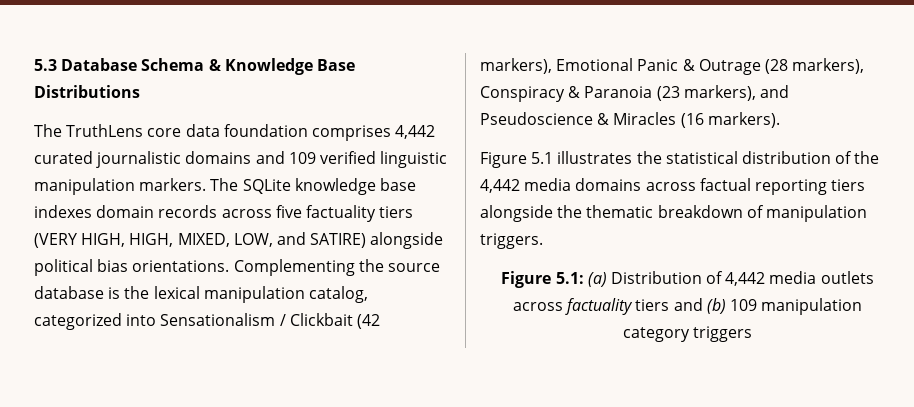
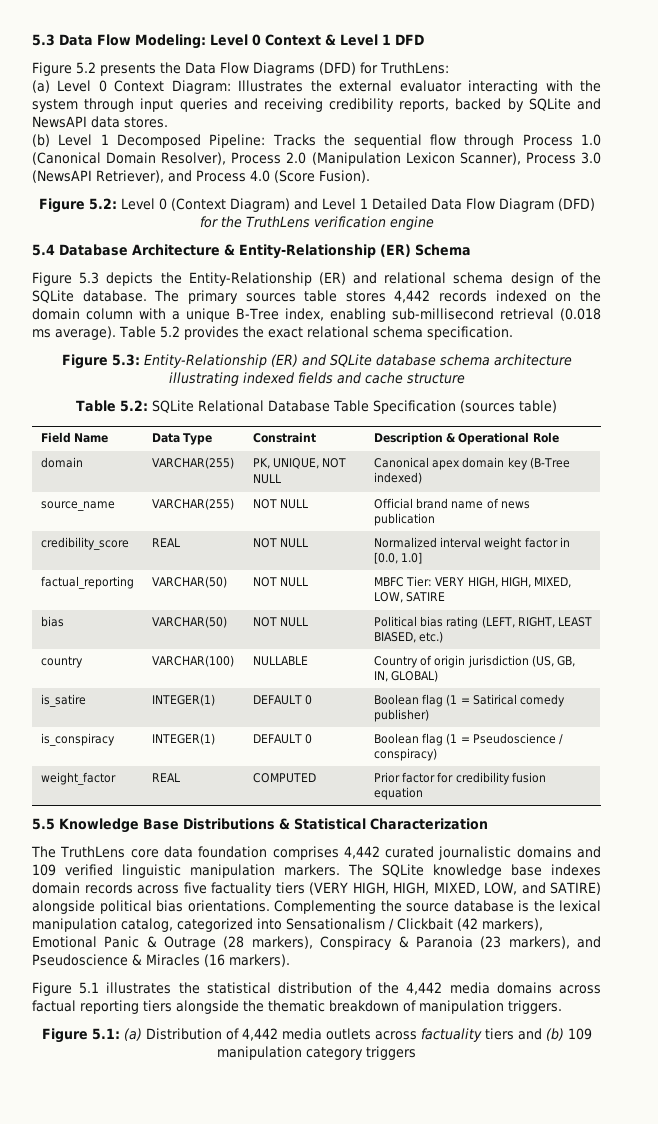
[34,58,221,71] 5.3 Database Schema & -> [32,34,424,49] [32,62,449,76] [32,80,601,94] [32,98,601,112] [32,116,168,128] [32,134,601,148] [32,152,601,166] [32,170,370,183] [38,198,595,213] [199,216,434,230] [32,244,471,259] [32,272,601,286] [32,290,601,304] [32,308,601,322] [32,326,513,340] [61,354,572,369] [168,372,465,386] [75,400,558,414] [40,432,109,443] [151,433,213,445] [252,432,316,443] [373,432,559,445] [40,457,83,468] [151,457,234,469] [252,458,347,469] [252,474,281,484] [373,457,570,470] [373,472,422,484] [40,501,115,511] [151,498,234,510] [252,499,309,509] [373,498,530,509] [373,513,435,526] [40,537,129,550] [151,538,180,547] [252,538,309,548] [373,537,570,550] [373,552,423,564] [40,576,134,589] [151,576,227,588] [252,577,309,587] [373,576,572,588] [373,592,446,603] [40,616,64,627] [151,616,227,628] [252,617,309,627] [373,616,593,629] [373,631,444,643] [40,656,83,668] [151,655,234,667] [252,656,308,666] [373,655,576,668] [373,670,439,682] [40,694,86,707] [151,694,215,706] [252,695,313,705] [373,694,566,707] [373,709,429,722] [40,733,115,746] [151,733,215,745] [252,734,313,744] [373,733,564,746] [373,748,437,761] [40,772,116,785] [151,773,180,782] [252,773,316,783] [373,772,546,785] [373,787,423,800] [32,818,55,830] 5.3 Data Flow Modeling: Level 0 Context & Level 1 DFD // Figure 5.2 presents the Data Flow Diagrams (DFD) for TruthLens: // (a) Level 0 Context Diagram: Illustrates the external evaluator interacting with the system through input queries and receiving credibility reports, backed by SQLite and NewsAPI data stores. // (b) Level 1 Decomposed Pipeline: Tracks the sequential flow through Process 1.0 (Canonical Domain Resolver), Process 2.0 (Manipulation Lexicon Scanner), Process 3.0 (NewsAPI Retriever), and Process 4.0 (Score Fusion). // Figure 5.2: Level 0 (Context Diagram) and Level 1 Detailed Data Flow Diagram (DFD) for the TruthLens verification engine // 5.4 Database Architecture & Entity-Relationship (ER) Schema // Figure 5.3 depicts the Entity-Relationship (ER) and relational schema design of the SQLite database. The primary sources table stores 4,442 records indexed on the domain column with a unique B-Tree index, enabling sub-millisecond retrieval (0.018 ms average). Table 5.2 provides the exact relational schema specification. // Figure 5.3: Entity-Relationship (ER) and SQLite database schema architecture illustrating indexed fields and cache structure // Table 5.2: SQLite Relational Database Table Specification (sources table) // Field Name | Data Type | Constraint | Description & Operational Role // domain | VARCHAR(255) | PK, UNIQUE, NOT NULL | Canonical apex domain key (B-Tree indexed) // source_name | VARCHAR(255) | NOT NULL | Official brand name of news publication // credibility_score | REAL | NOT NULL | Normalized interval weight factor in [0.0, 1.0] // factual_reporting | VARCHAR(50) | NOT NULL | MBFC Tier: VERY HIGH, HIGH, MIXED, LOW, SATIRE // bias | VARCHAR(50) | NOT NULL | Political bias rating (LEFT, RIGHT, LEAST BIASED, etc.) // country | VARCHAR(100) | NULLABLE | Country of origin jurisdiction (US, GB, IN, GLOBAL) // is_satire | INTEGER(1) | DEFAULT 0 | Boolean flag (1 = Satirical comedy publisher) // is_conspiracy | INTEGER(1) | DEFAULT 0 | Boolean flag (1 = Pseudoscience / conspiracy) // weight_factor | REAL | COMPUTED | Prior factor for credibility fusion equation // 5.5
(140, 91) none -> [279,818,488,830] & Statistical Characterization

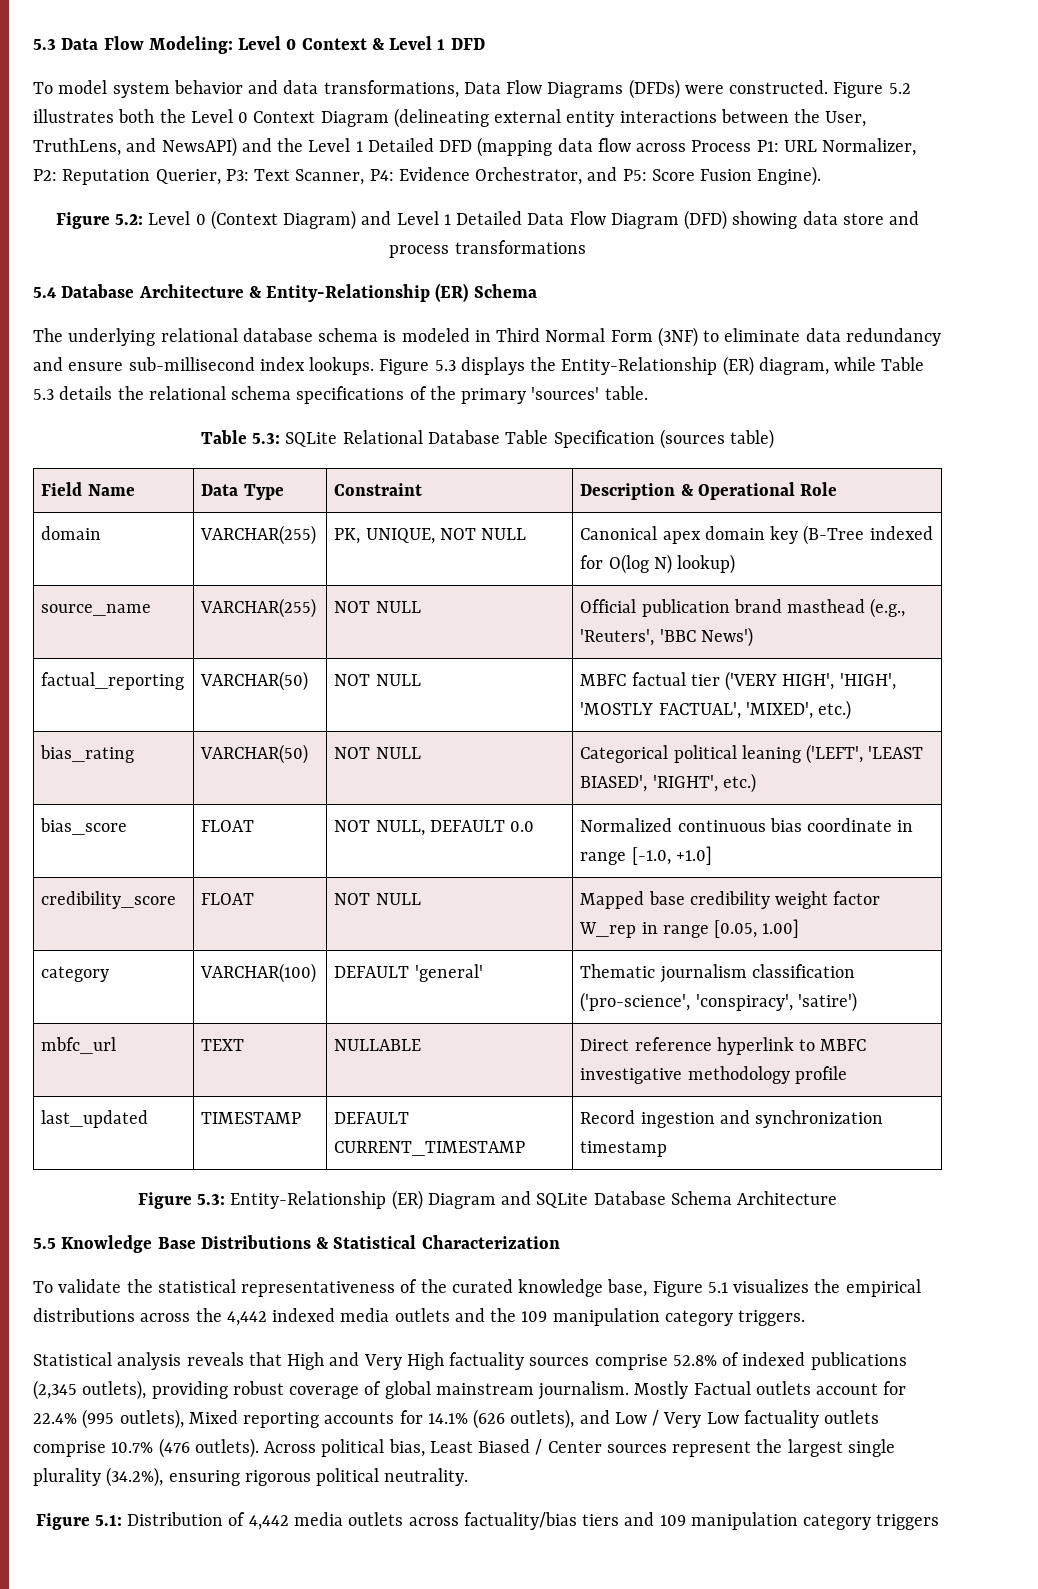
[32,62,449,76] [32,80,601,94] [32,98,601,112] [32,116,168,128] [32,134,601,148] [32,152,601,166] [32,170,370,183] Figure 5.2 presents the Data Flow Diagrams (DFD) for TruthLens: // (a) Level 0 Context Diagram: Illustrates the external evaluator interacting with the system through input queries and receiving credibility reports, backed by SQLite and NewsAPI data stores. // (b) Level 1 Decomposed Pipeline: Tracks the sequential flow through Process 1.0 (Canonical Domain Resolver), Process 2.0 (Manipulation Lexicon Scanner), Process 3.0 (NewsAPI Retriever), and Process 4.0 (Score Fusion). -> [33,79,911,99] [33,108,867,128] [33,137,917,157] [33,166,822,186] To model system behavior and data transformations, Data Flow Diagrams (DFDs) were constructed. Figure 5.2 illustrates both the Level 0 Context Diagram (delineating external entity interactions between the User, TruthLens, and NewsAPI) and the Level 1 Detailed DFD (mapping data flow across Process P1: URL Normalizer, P2: Reputation Querier, P3: Text Scanner, P4: Evidence Orchestrator, and P5: Score Fusion Engine).
[199,216,434,230] for the TruthLens verification engine -> [732,211,920,229] [389,240,586,258] showing data store and process transformations
(471, 250) none -> [33,327,941,347] [33,357,375,375] The underlying relational database schema is modeled in Third Normal Form (3NF) to eliminate data redundancy and ensure sub-millisecond index lookups.
[106,272,154,286] depicts -> [460,357,525,375] displays
[353,272,601,286] [32,290,601,304] [32,308,601,322] [32,326,513,340] [61,354,572,369] [168,372,465,386] [75,400,148,412] and relational schema design of the SQLite database. The primary sources table stores 4,442 records indexed on the domain column with a unique B-Tree index, enabling sub-millisecond retrieval (0.018 ms average). Table 5.2 provides the exact relational schema specification. // Figure 5.3: Entity-Relationship (ER) and SQLite database schema architecture illustrating indexed fields and cache structure // Table 5.2: -> [758,357,925,375] [33,386,648,404] [200,430,281,444] diagram, while Table 5.3 details the relational schema specifications of the primary 'sources' table. // Table 5.3:
[373,472,422,484] indexed) -> [869,526,933,540] [580,554,736,574] indexed for O(log N) lookup)
[416,498,530,509] [373,513,435,526] [40,537,129,550] [151,538,180,547] [252,538,309,548] [373,537,570,550] [373,552,423,564] brand name of news publication // credibility_score | REAL | NOT NULL | Normalized interval weight factor in [0.0, 1.0] -> [641,598,906,618] [580,627,753,647] publication brand masthead (e.g., 'Reuters', 'BBC News')
[406,576,572,588] [373,592,446,603] [40,616,64,627] [151,616,227,628] [252,617,309,627] [373,616,593,629] [373,631,444,643] [40,656,83,668] [151,655,234,667] [252,656,308,666] [373,655,576,668] [373,670,439,682] [40,694,86,707] [151,694,215,706] [252,695,313,705] [373,694,566,707] [373,709,429,722] [40,733,115,746] [151,733,215,745] [252,734,313,744] [373,733,564,746] [373,748,437,761] [40,772,116,785] [151,773,180,782] [252,773,316,783] [373,772,546,785] [373,787,423,800] Tier: VERY HIGH, HIGH, MIXED, LOW, SATIRE // bias | VARCHAR(50) | NOT NULL | Political bias rating (LEFT, RIGHT, LEAST BIASED, etc.) // country | VARCHAR(100) | NULLABLE | Country of origin jurisdiction (US, GB, IN, GLOBAL) // is_satire | INTEGER(1) | DEFAULT 0 | Boolean flag (1 = Satirical comedy publisher) // is_conspiracy | INTEGER(1) | DEFAULT 0 | Boolean flag (1 = Pseudoscience / conspiracy) // weight_factor | REAL | COMPUTED | Prior factor for credibility fusion equation -> [631,671,896,691] [580,700,852,720] [40,745,135,763] [200,744,309,764] [334,747,421,759] [580,744,924,764] [580,773,756,793] [40,818,128,835] [201,820,255,832] [334,820,535,836] [580,818,914,832] [580,846,712,865] [41,891,177,909] [201,893,255,905] [334,893,421,905] [580,891,881,909] [579,919,800,938] [41,966,110,982] [200,963,317,983] [334,964,483,982] [580,964,855,983] [580,992,857,1012] [41,1037,117,1054] [201,1039,245,1051] [334,1039,422,1051] [580,1037,867,1055] [580,1066,847,1084] [41,1110,149,1128] [201,1112,302,1124] [334,1112,410,1124] [334,1141,526,1156] [580,1110,884,1128] [580,1141,668,1157] [137,1190,838,1210] factual tier ('VERY HIGH', 'HIGH', 'MOSTLY FACTUAL', 'MIXED', etc.) // bias_rating | VARCHAR(50) | NOT NULL | Categorical political leaning ('LEFT', 'LEAST BIASED', 'RIGHT', etc.) // bias_score | FLOAT | NOT NULL, DEFAULT 0.0 | Normalized continuous bias coordinate in range [-1.0, +1.0] // credibility_score | FLOAT | NOT NULL | Mapped base credibility weight factor W_rep in range [0.05, 1.00] // category | VARCHAR(100) | DEFAULT 'general' | Thematic journalism classification ('pro-science', 'conspiracy', 'satire') // mbfc_url | TEXT | NULLABLE | Direct reference hyperlink to MBFC investigative methodology profile // last_updated | TIMESTAMP | DEFAULT CURRENT_TIMESTAMP | Record ingestion and synchronization timestamp // Figure 5.3: Entity-Relationship (ER) Diagram and SQLite Database Schema Architecture
[31,846,601,860] [32,864,601,878] [32,882,602,896] [32,900,601,914] [32,918,543,932] [32,936,602,950] [32,954,290,967] [32,982,601,996] [32,1000,562,1014] The TruthLens core data foundation comprises 4,442 curated journalistic domains and 109 verified linguistic manipulation markers. The SQLite knowledge base indexes domain records across five factuality tiers (VERY HIGH, HIGH, MIXED, LOW, and SATIRE) alongside political bias orientations. Complementing the source database is the lexical manipulation catalog, categorized into Sensationalism / Clickbait (42 markers), Emotional Panic & Outrage (28 markers), Conspiracy & Paranoia (23 markers), and Pseudoscience & Miracles (16 markers). // Figure 5.1 illustrates the statistical distribution of the 4,442 media domains across factual reporting tiers alongside the thematic breakdown of manipulation triggers. -> [33,1279,921,1297] [33,1308,806,1326] [33,1352,907,1370] [33,1380,907,1400] [33,1409,880,1429] [33,1438,895,1458] [33,1467,469,1487] To validate the statistical representativeness of the curated knowledge base, Figure 5.1 visualizes the empirical distributions across the 4,442 indexed media outlets and the 109 manipulation category triggers. // Statistical analysis reveals that High and Very High factuality sources comprise 52.8% of indexed publications (2,345 outlets), providing robust coverage of global mainstream journalism. Mostly Factual outlets account for 22.4% (995 outlets), Mixed reporting accounts for 14.1% (626 outlets), and Low / Very Low factuality outlets comprise 10.7% (476 outlets). Across political bias, Least Biased / Center sources represent the largest single plurality (34.2%), ensuring rigorous political neutrality.
[123,1028,142,1041] (a) -> (122, 1520) none
[420,1028,482,1042] factuality -> [463,1512,577,1530] factuality/bias
[545,1028,564,1041] (b) -> (655, 1519) none

